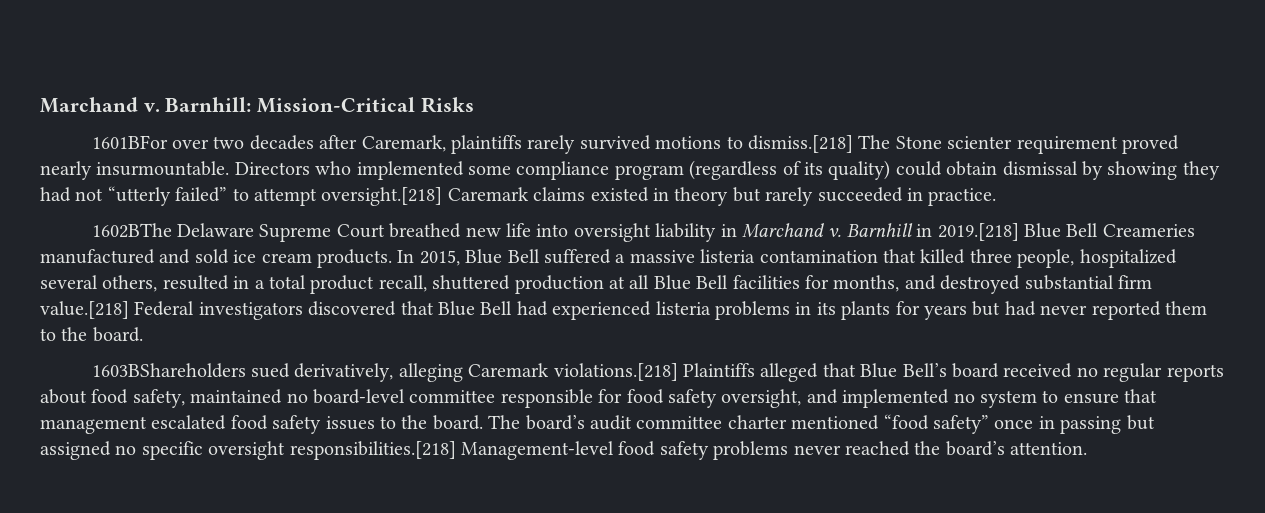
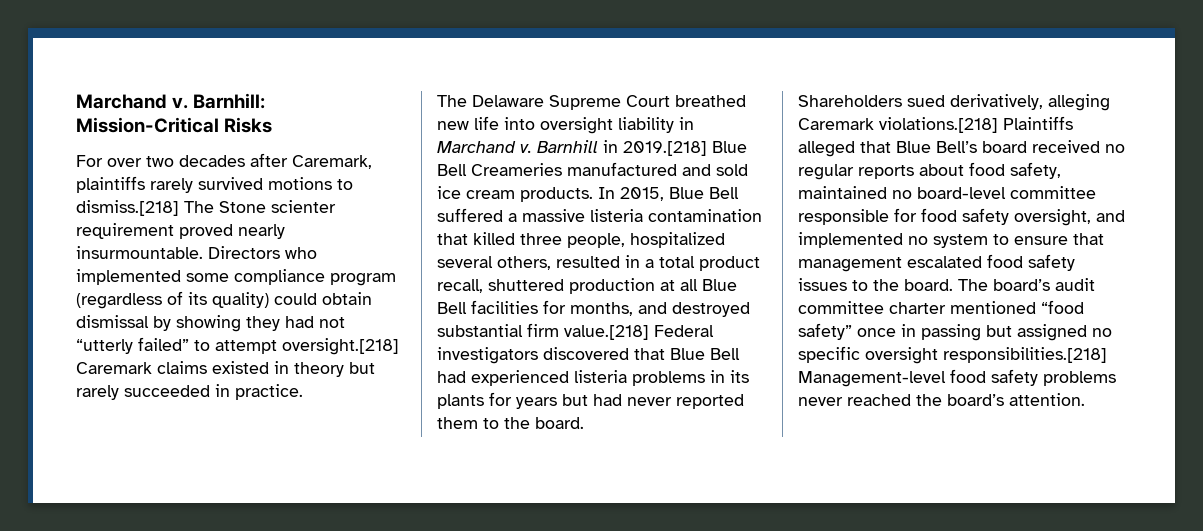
[91,135,168,149] 1601BFor -> [76,155,103,167] For
[91,223,172,238] 1602BThe -> [437,95,467,107] The
[91,363,246,378] 1603BShareholders -> [798,95,902,107] Shareholders

